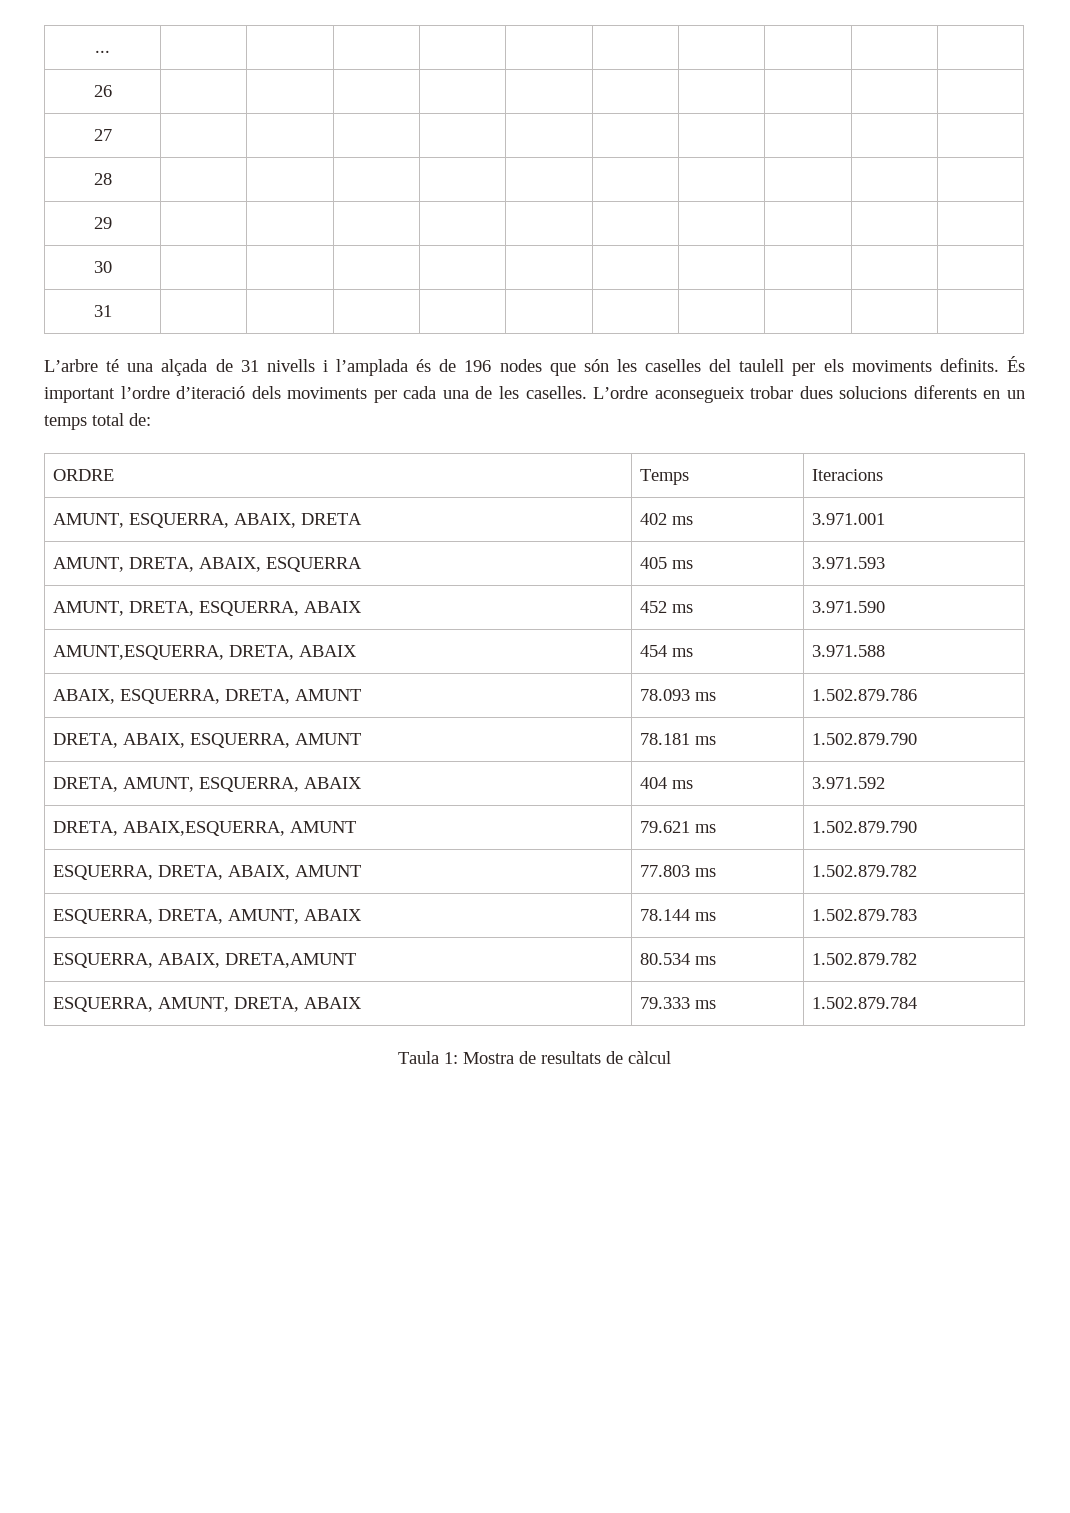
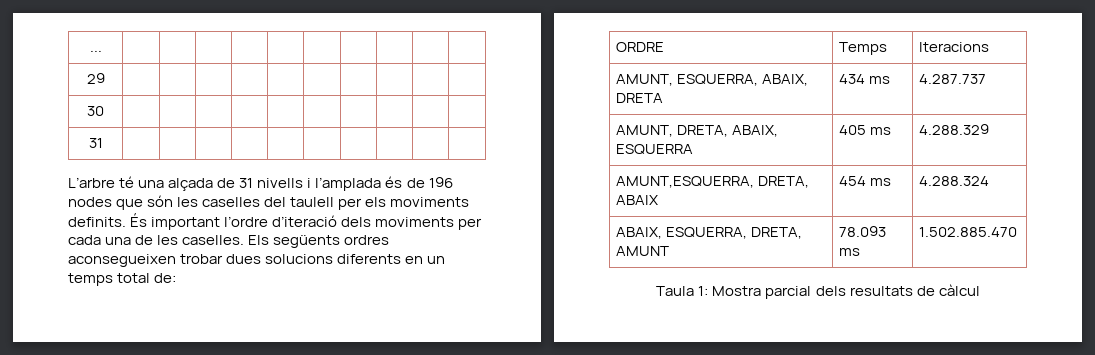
[93,85,112,97] [93,129,112,141] [93,173,112,185] // 26 | | | | | | | | | | // 27 | | | | | | | | | | // 28 | | | | | | | | | | -> (102, 51) none
[593,386,745,403] L’ordre aconsegueix -> [248,235,390,248] [68,254,176,267] Els següents ordres aconsegueixen
[640,513,694,525] [812,513,886,525] 402 ms | 3.971.001 -> [839,74,891,84] [919,74,987,84] 434 ms | 4.287.737
[812,557,886,569] [53,601,363,616] [640,601,694,613] [812,601,886,613] 3.971.593 // AMUNT, DRETA, ESQUERRA, ABAIX | 452 ms | 3.971.590 -> [919,124,990,135] 4.288.329
[812,645,886,657] 3.971.588 -> [919,176,990,186] 4.288.324
[812,689,918,701] [53,733,362,748] [640,733,717,745] [812,733,918,745] [53,777,363,792] [640,777,694,789] [812,777,886,789] [53,821,357,836] [640,821,717,833] [812,821,918,833] [53,865,362,880] [640,865,717,877] [812,865,918,877] [53,909,363,924] [640,909,717,921] [812,909,918,921] [53,953,357,968] [640,953,717,965] [812,953,918,965] [53,997,363,1012] [640,997,717,1009] [812,997,918,1009] 1.502.879.786 // DRETA, ABAIX, ESQUERRA, AMUNT | 78.181 ms | 1.502.879.790 // DRETA, AMUNT, ESQUERRA, ABAIX | 404 ms | 3.971.592 // DRETA, ABAIX,ESQUERRA, AMUNT | 79.621 ms | 1.502.879.790 // ESQUERRA, DRETA, ABAIX, AMUNT | 77.803 ms | 1.502.879.782 // ESQUERRA, DRETA, AMUNT, ABAIX | 78.144 ms | 1.502.879.783 // ESQUERRA, ABAIX, DRETA,AMUNT | 80.534 ms | 1.502.879.782 // ESQUERRA, AMUNT, DRETA, ABAIX | 79.333 ms | 1.502.879.784 -> [919,227,1018,237] 1.502.885.470
[519,1051,536,1064] de -> [765,286,846,299] parcial dels

